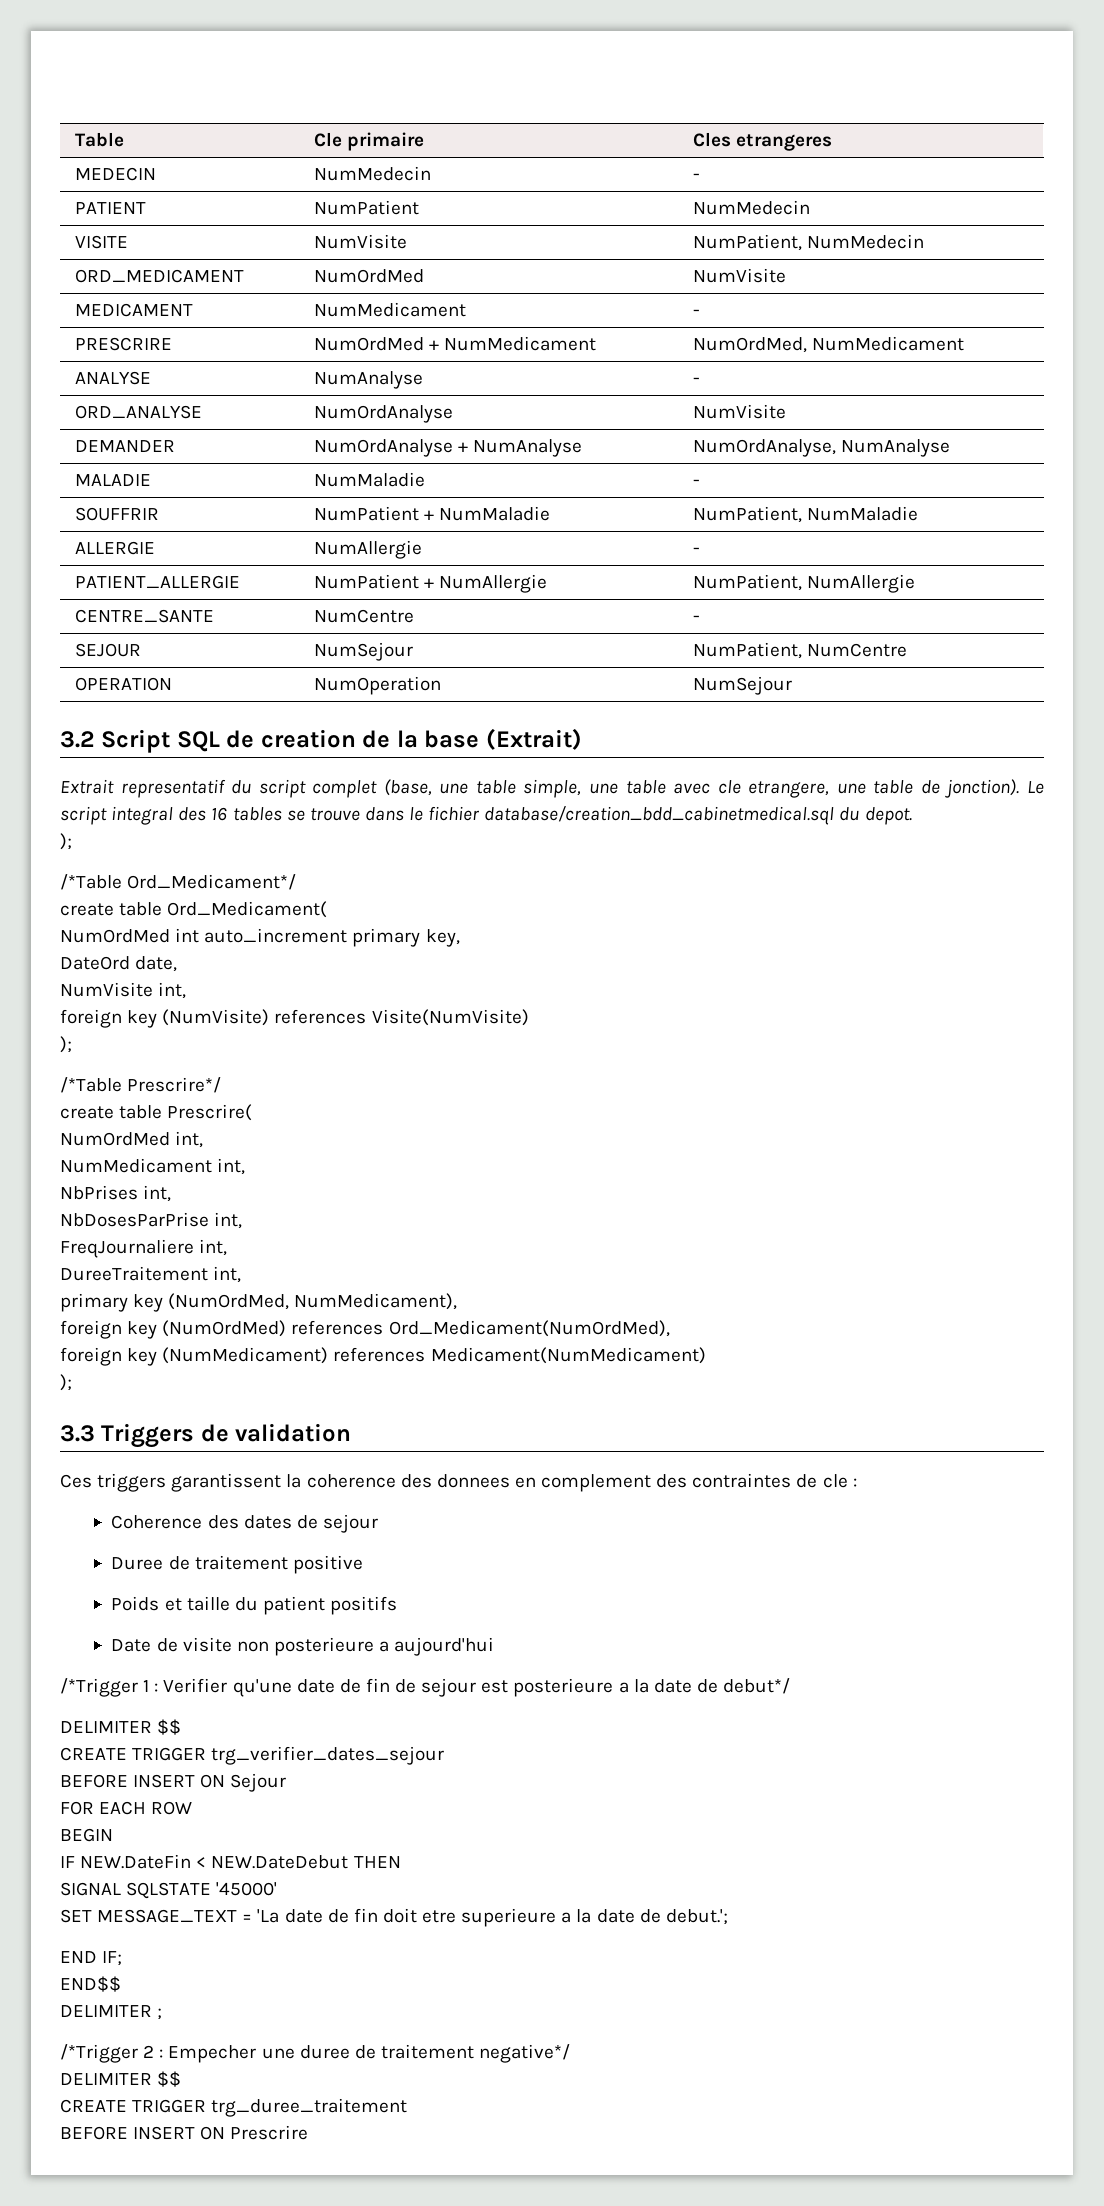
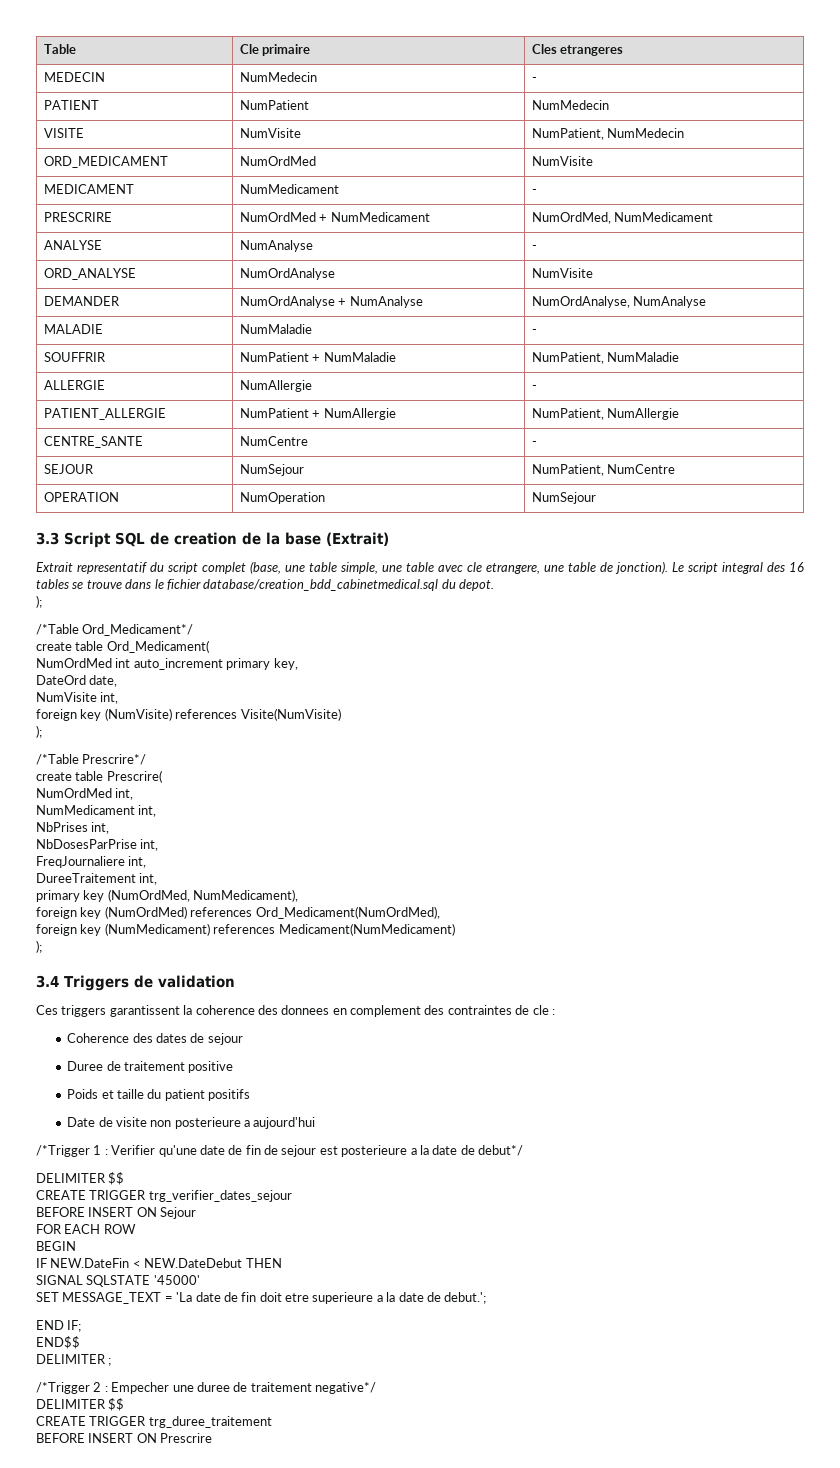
[60,731,95,748] 3.2 -> [36,532,59,545] 3.3
[60,1425,95,1442] 3.3 -> [36,975,59,988] 3.4

